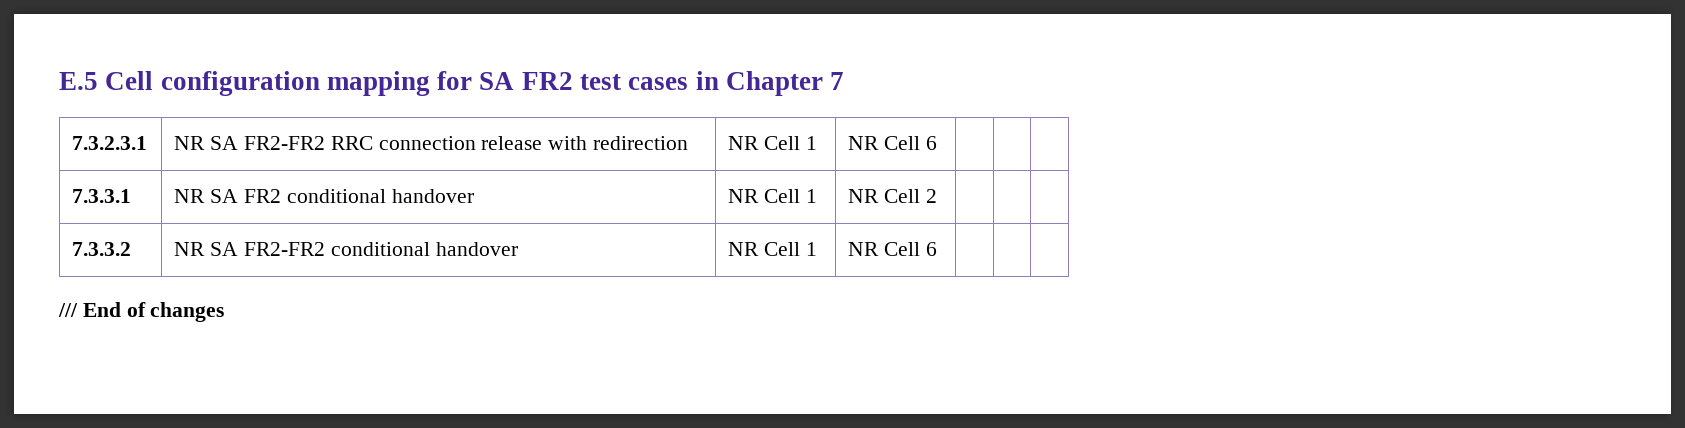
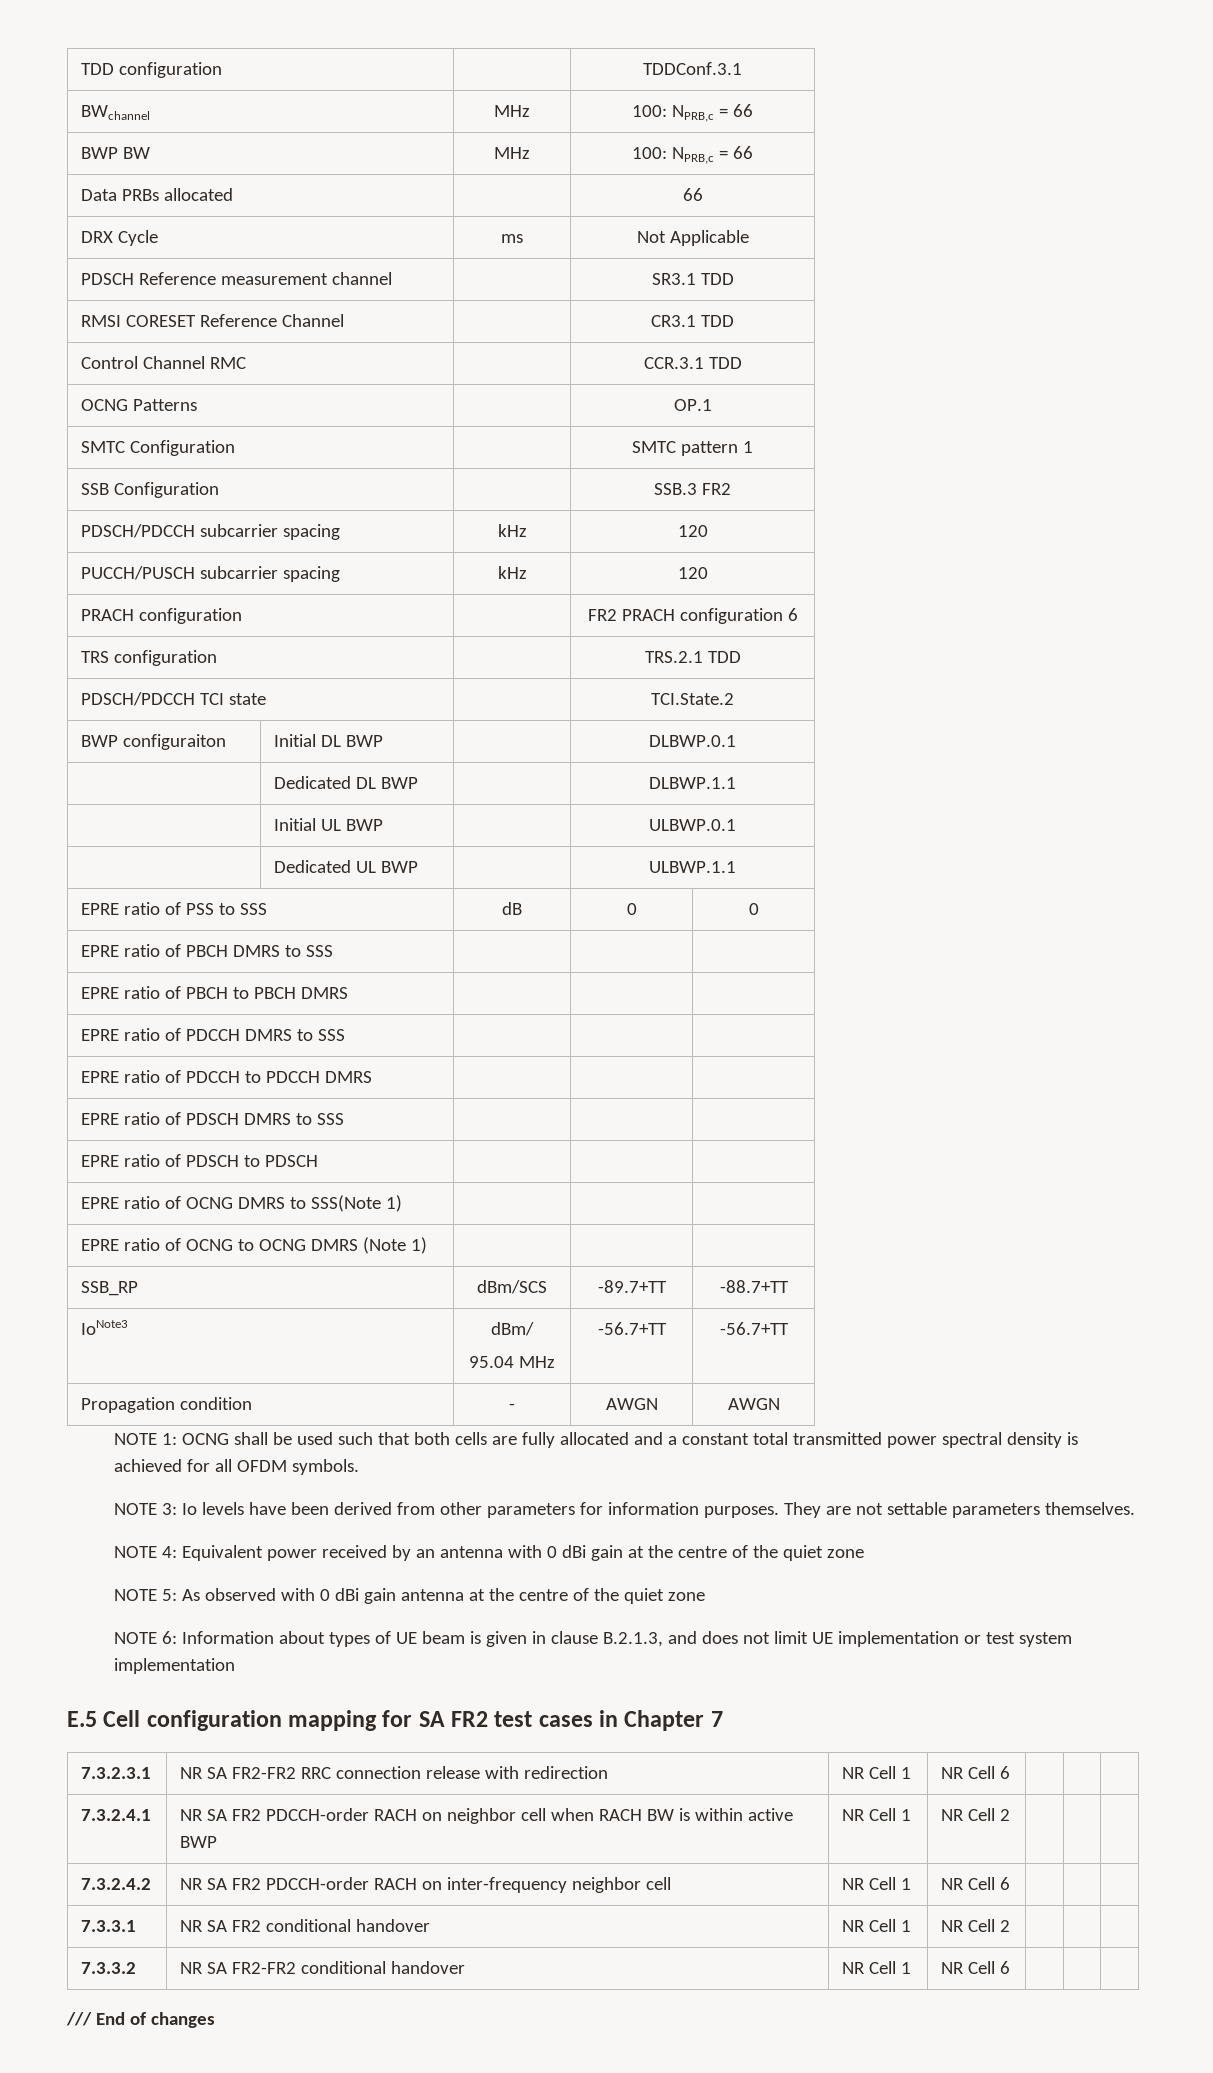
(59, 81) none -> [81,62,223,78] [643,62,743,75] [81,105,151,120] [494,105,530,117] [632,104,753,122] [81,147,151,159] [494,147,530,159] [632,146,753,164] [81,188,234,201] [682,188,703,201] [81,230,159,246] [501,234,523,243] [636,230,749,246] [81,272,393,285] [651,273,734,285] [81,314,345,327] [651,315,734,327] [81,356,247,369] [643,357,742,369] [81,399,198,411] [673,399,712,411] [81,440,236,456] [632,441,753,456] [81,482,220,498] [654,483,731,495] [81,524,341,540] [497,524,527,537] [677,525,708,537] [81,566,341,582] [497,566,527,579] [677,567,708,579] [81,608,243,624] [587,608,798,624] [81,650,218,666] [644,651,741,663] [81,692,267,706] [651,693,735,705] [81,734,227,750] [274,734,384,747] [649,735,737,747] [274,776,419,789] [649,777,737,789] [274,818,384,831] [649,819,737,831] [274,860,419,873] [649,861,737,873] [81,902,268,915] [502,902,522,915] [626,903,637,915] [748,903,759,915] [81,944,334,957] [81,986,349,999] [81,1028,346,1041] [81,1070,373,1083] [81,1112,345,1125] [81,1154,319,1167] [81,1195,403,1212] [81,1237,428,1254] [81,1281,139,1296] [477,1280,547,1294] [597,1280,667,1293] [719,1280,789,1293] [81,1320,129,1335] [491,1322,534,1336] [469,1356,555,1368] [597,1322,667,1335] [719,1322,789,1335] [81,1397,253,1413] [509,1403,515,1410] [605,1398,658,1410] [727,1398,780,1410] [114,1432,1079,1448] [114,1459,360,1475] [114,1502,1136,1518] [114,1545,865,1561] [114,1588,706,1604] [114,1631,1073,1647] [114,1658,236,1674] TDD configuration | | TDDConf.3.1 // BWchannel | MHz | 100: NPRB,c = 66 // BWP BW | MHz | 100: NPRB,c = 66 // Data PRBs allocated | | 66 // DRX Cycle | ms | Not Applicable // PDSCH Reference measurement channel | | SR3.1 TDD // RMSI CORESET Reference Channel | | CR3.1 TDD // Control Channel RMC | | CCR.3.1 TDD // OCNG Patterns | | OP.1 // SMTC Configuration | | SMTC pattern 1 // SSB Configuration | | SSB.3 FR2 // PDSCH/PDCCH subcarrier spacing | kHz | 120 // PUCCH/PUSCH subcarrier spacing | kHz | 120 // PRACH configuration | | FR2 PRACH configuration 6 // TRS configuration | | TRS.2.1 TDD // PDSCH/PDCCH TCI state | | TCI.State.2 // BWP configuraiton | Initial DL BWP | | DLBWP.0.1 // | Dedicated DL BWP | | DLBWP.1.1 // | Initial UL BWP | | ULBWP.0.1 // | Dedicated UL BWP | | ULBWP.1.1 // EPRE ratio of PSS to SSS | dB | 0 | 0 // EPRE ratio of PBCH DMRS to SSS | | | // EPRE ratio of PBCH to PBCH DMRS | | | // EPRE ratio of PDCCH DMRS to SSS | | | // EPRE ratio of PDCCH to PDCCH DMRS | | | // EPRE ratio of PDSCH DMRS to SSS | | | // EPRE ratio of PDSCH to PDSCH | | | // EPRE ratio of OCNG DMRS to SSS(Note 1) | | | // EPRE ratio of OCNG to OCNG DMRS (Note 1) | | | // SSB_RP | dBm/SCS | -89.7+TT | -88.7+TT // IoNote3 | dBm/ // 95.04 MHz | -56.7+TT | -56.7+TT // Propagation condition | - | AWGN | AWGN // NOTE 1: OCNG shall be used such that both cells are fully allocated and a constant total transmitted power spectral density is achieved for all OFDM symbols. // NOTE 3: Io levels have been derived from other parameters for information purposes. They are not settable parameters themselves. // NOTE 4: Equivalent power received by an antenna with 0 dBi gain at the centre of the quiet zone // NOTE 5: As observed with 0 dBi gain antenna at the centre of the quiet zone // NOTE 6: Information about types of UE beam is given in clause B.2.1.3, and does not limit UE implementation or test system implementation //
(938, 143) none -> [81,1809,152,1821] [180,1808,793,1824] [180,1836,218,1848] [842,1808,912,1821] [941,1808,1011,1821] [81,1878,152,1890] [180,1877,672,1893] [842,1877,912,1890] [941,1877,1011,1890] // 7.3.2.4.1 | NR SA FR2 PDCCH-order RACH on neighbor cell when RACH BW is within active BWP | NR Cell 1 | NR Cell 2 | | | // 7.3.2.4.2 | NR SA FR2 PDCCH-order RACH on inter-frequency neighbor cell | NR Cell 1 | NR Cell 6 | | |

